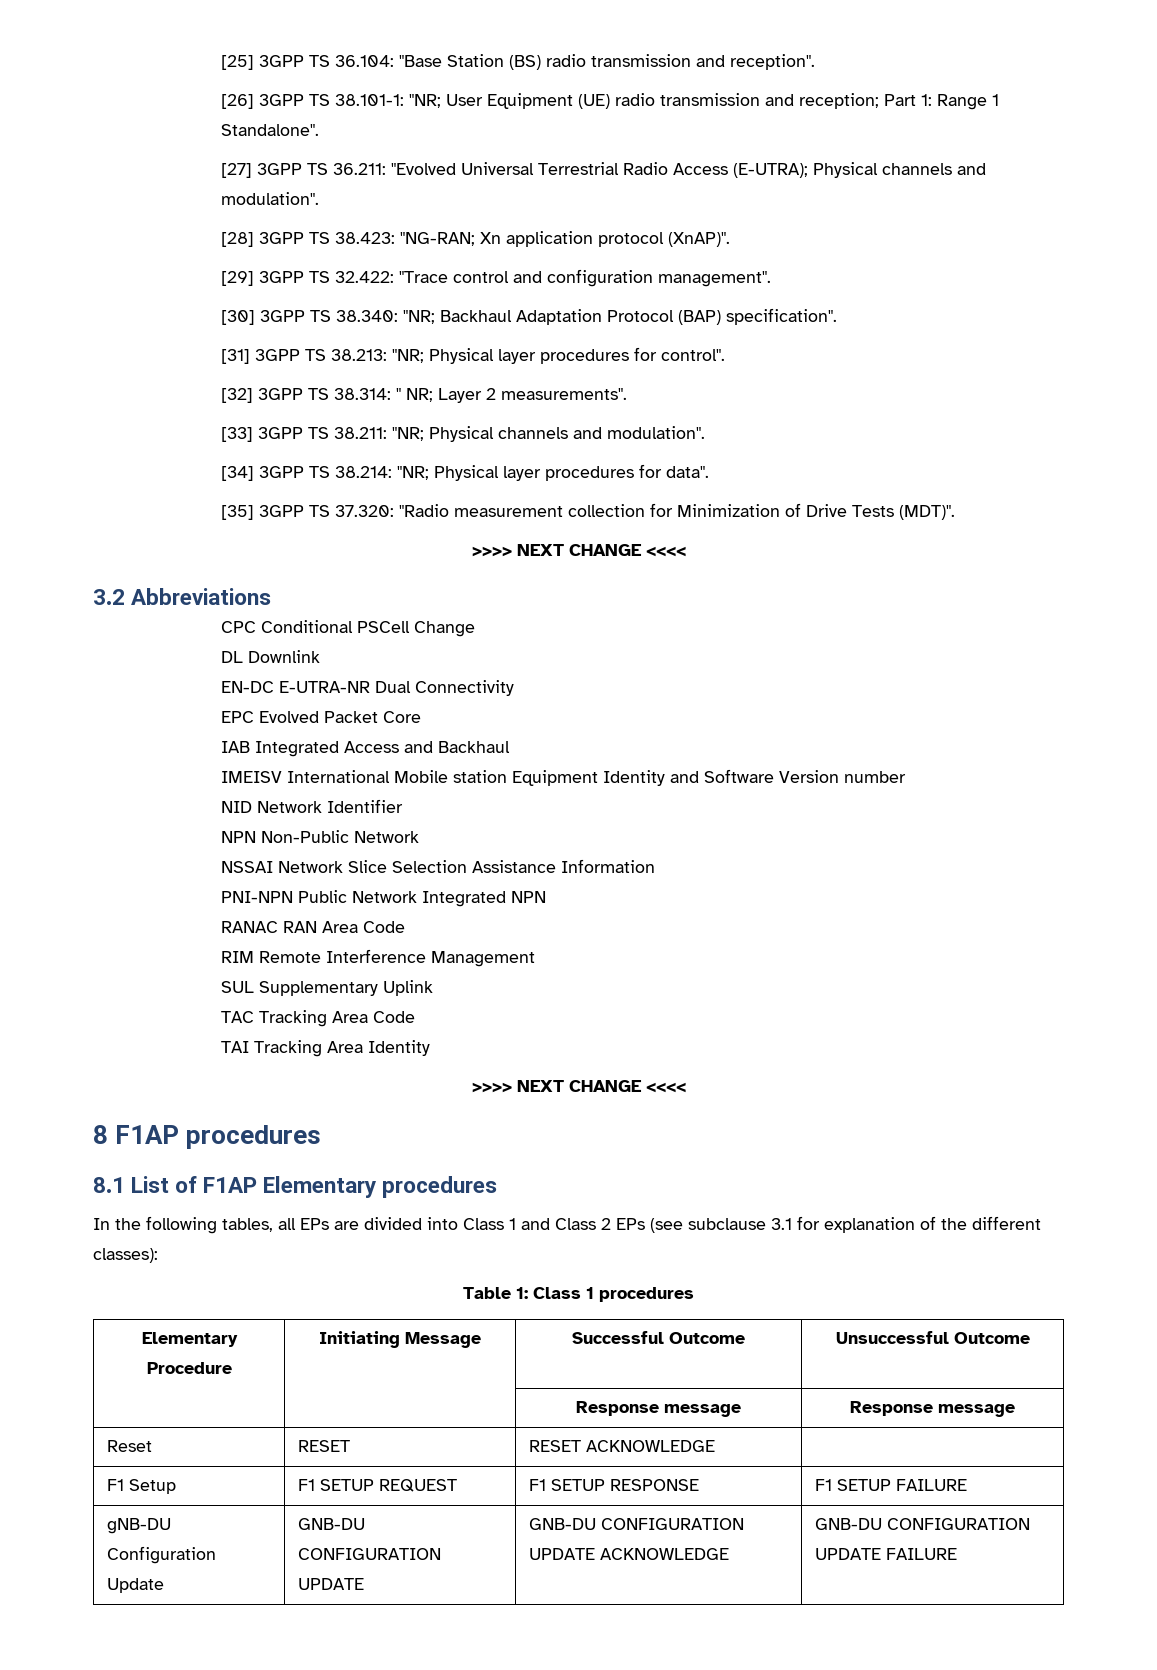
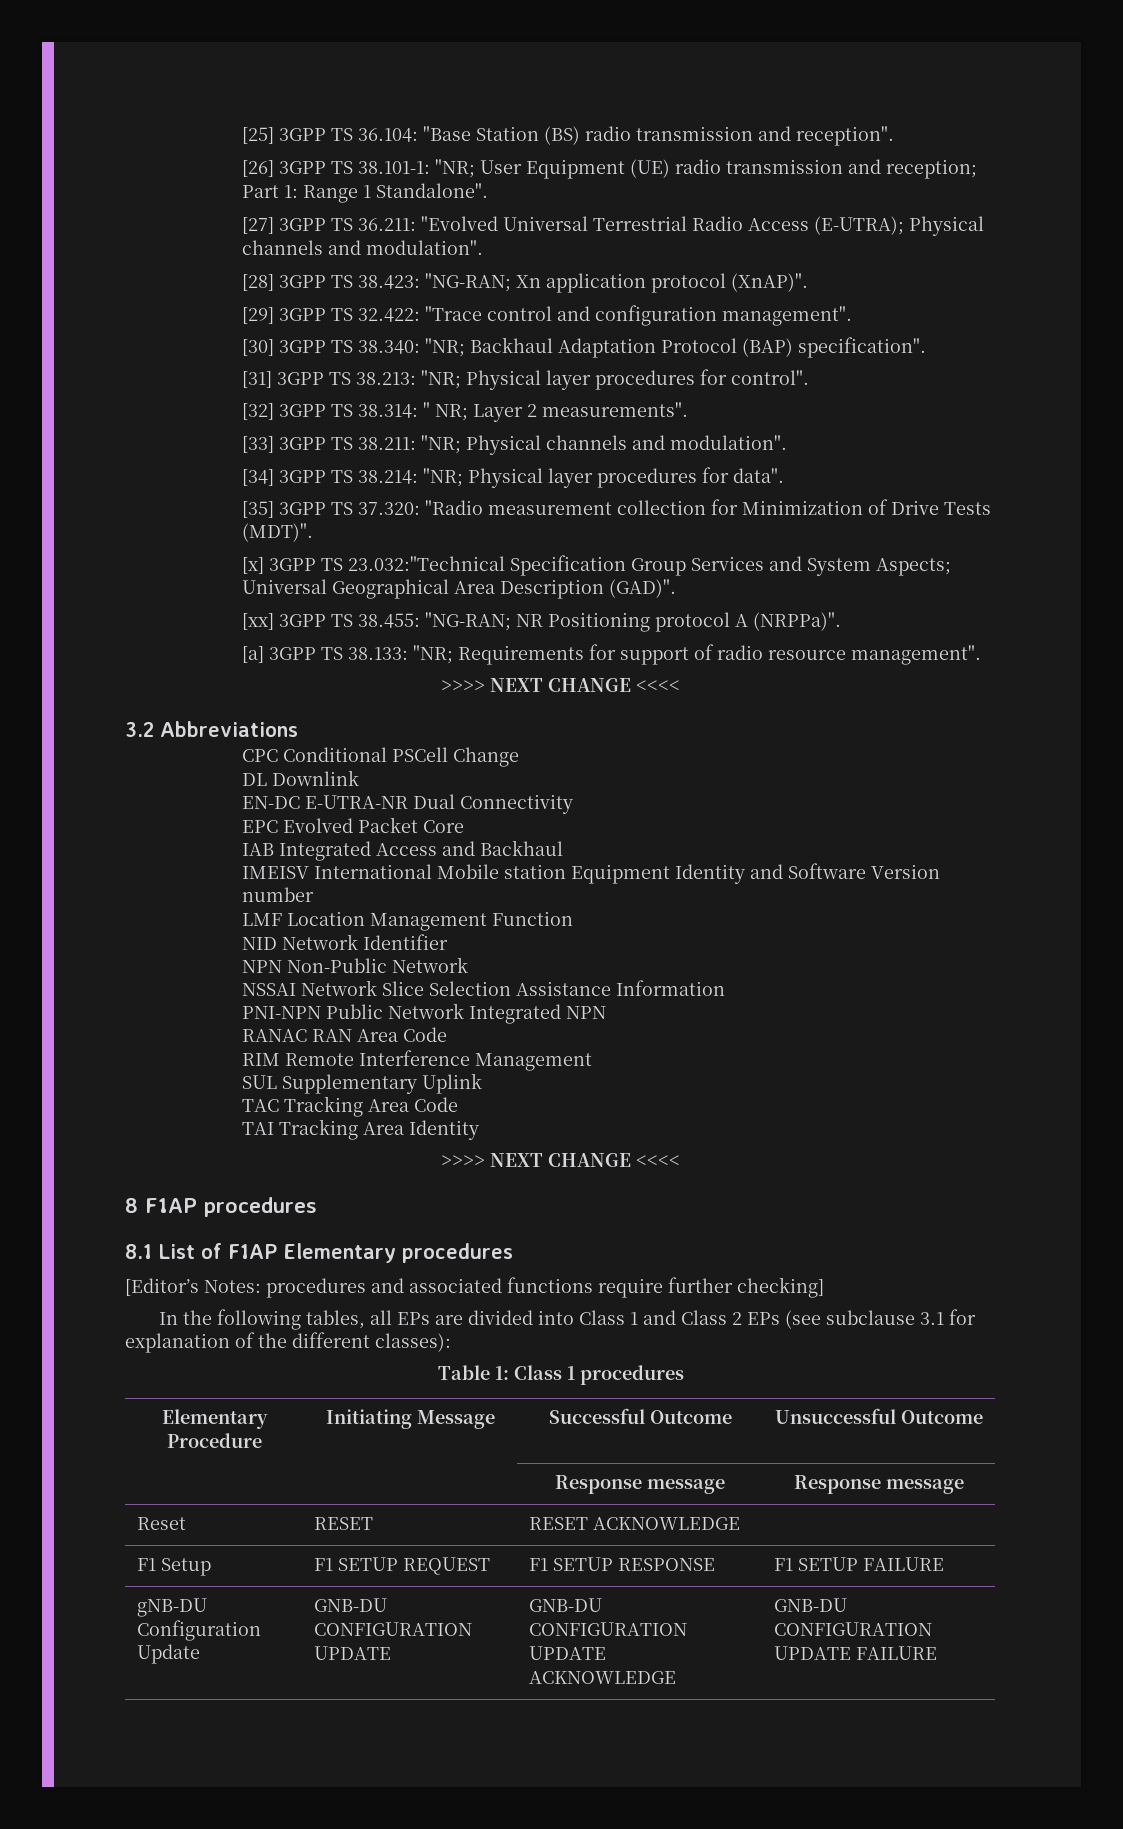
(955, 512) none -> [241,555,951,576] [241,579,676,599] [241,612,841,632] [241,644,981,665] // [x] 3GPP TS 23.032:"Technical Specification Group Services and System Aspects; Universal Geographical Area Description (GAD)". // [xx] 3GPP TS 38.455: "NG-RAN; NR Positioning protocol A (NRPPa)". // [a] 3GPP TS 38.133: "NR; Requirements for support of radio resource management".
(906, 777) none -> [241,911,573,931] // LMF Location Management Function
(498, 1187) none -> [125,1277,824,1298] // [Editor’s Notes: procedures and associated functions require further checking]

